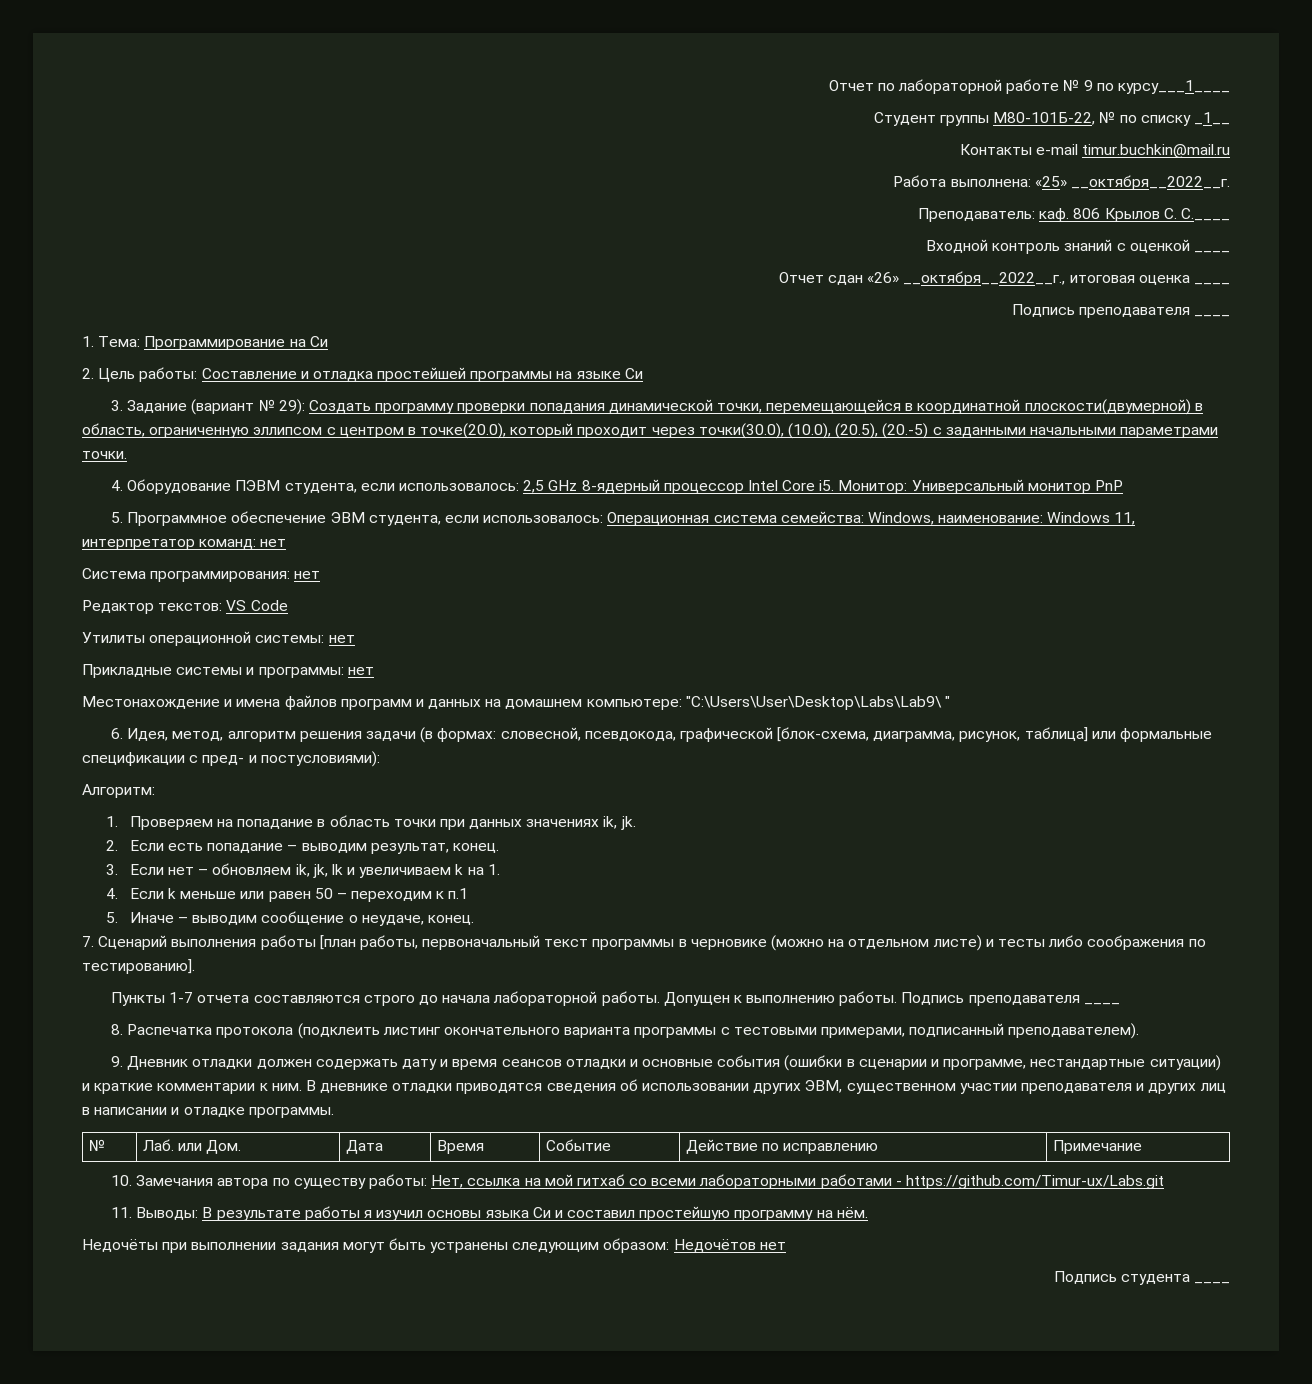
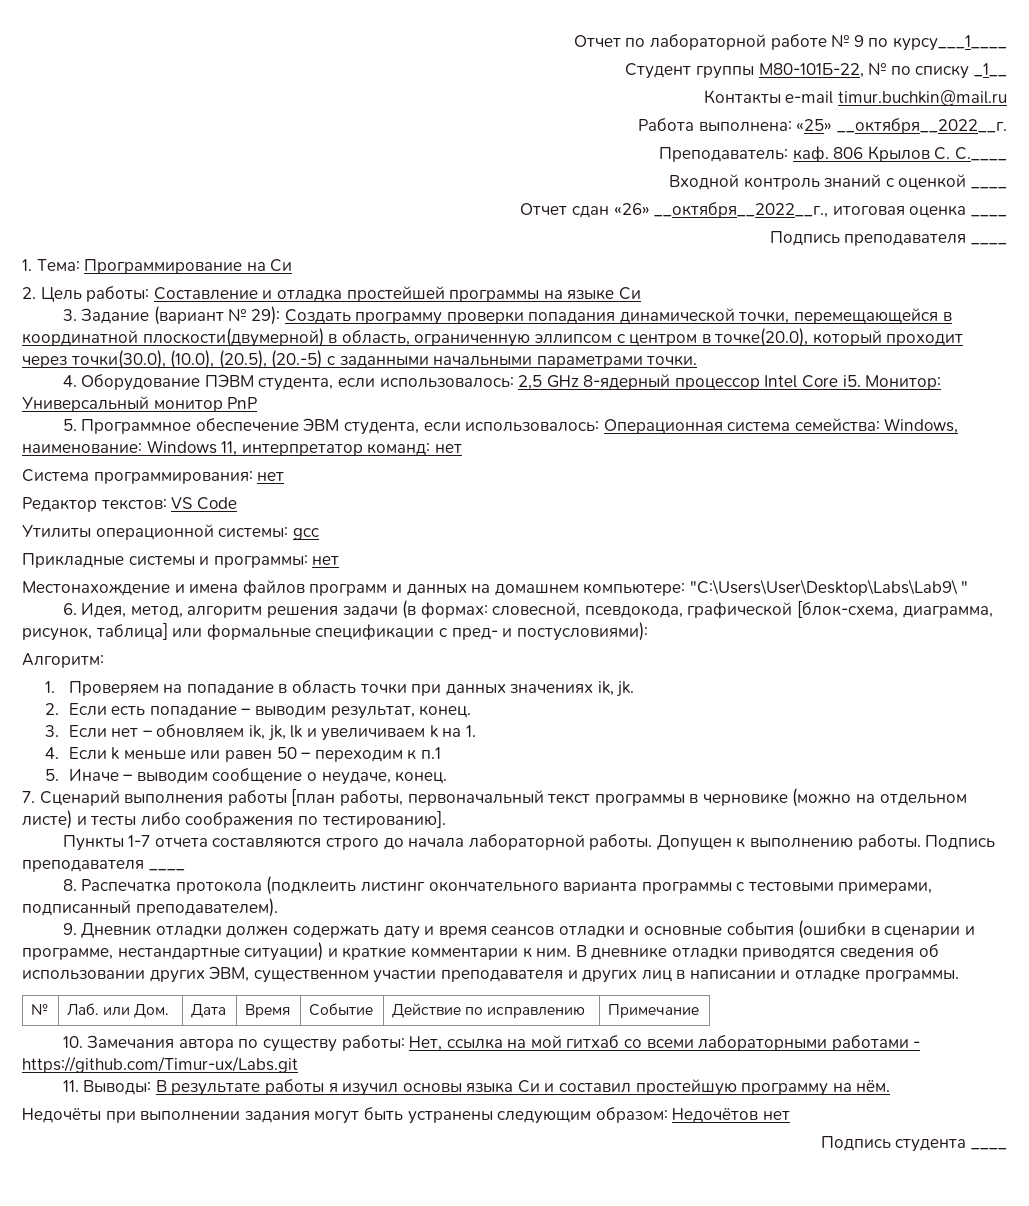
[328,635,355,643] нет -> [292,528,319,540] gcc

